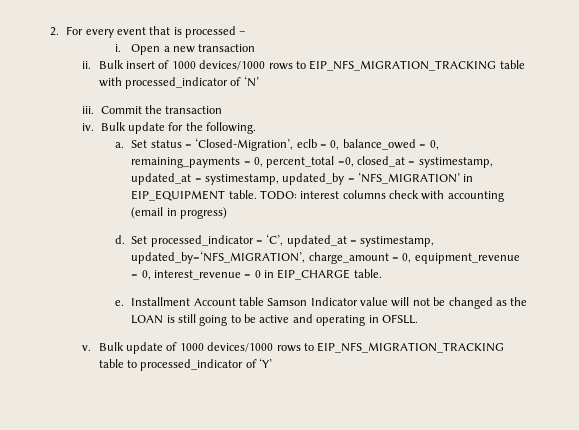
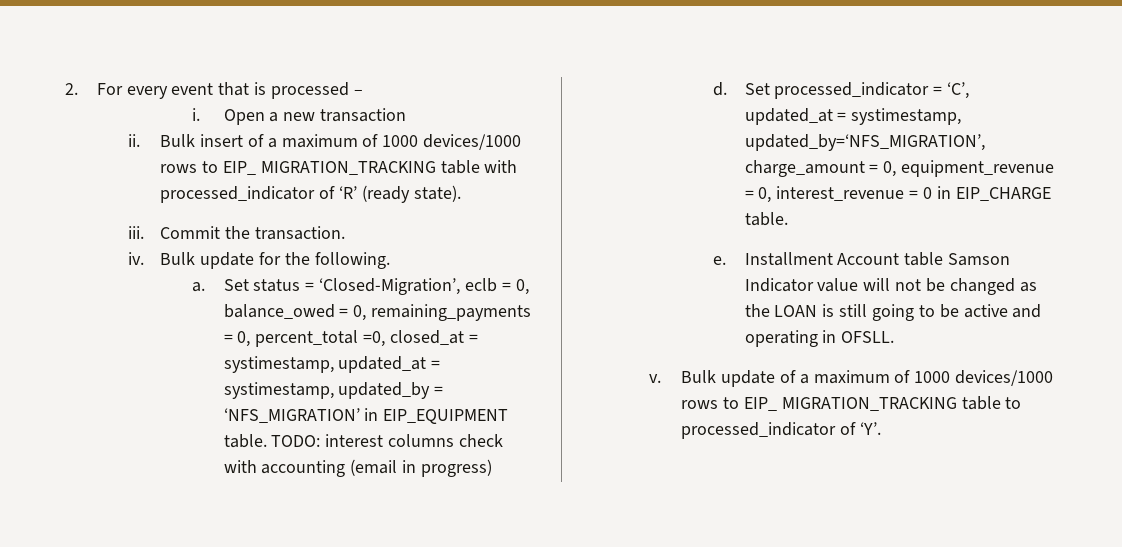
[171,60,497,71] 1000 devices/1000 rows to EIP_NFS_MIGRATION_TRACKING -> [267,134,522,150] [160,161,436,175] a maximum of 1000 devices/1000 rows to EIP_ MIGRATION_TRACKING
[243,76,259,87] ‘N’ -> [338,185,461,203] ‘R’ (ready state).
[165,106,223,114] transaction -> [254,226,345,240] transaction.
[179,342,505,353] 1000 devices/1000 rows to EIP_NFS_MIGRATION_TRACKING -> [799,370,1054,386] [681,397,957,411] a maximum of 1000 devices/1000 rows to EIP_ MIGRATION_TRACKING
[259,358,273,368] ‘Y’ -> [859,422,881,435] ‘Y’.

